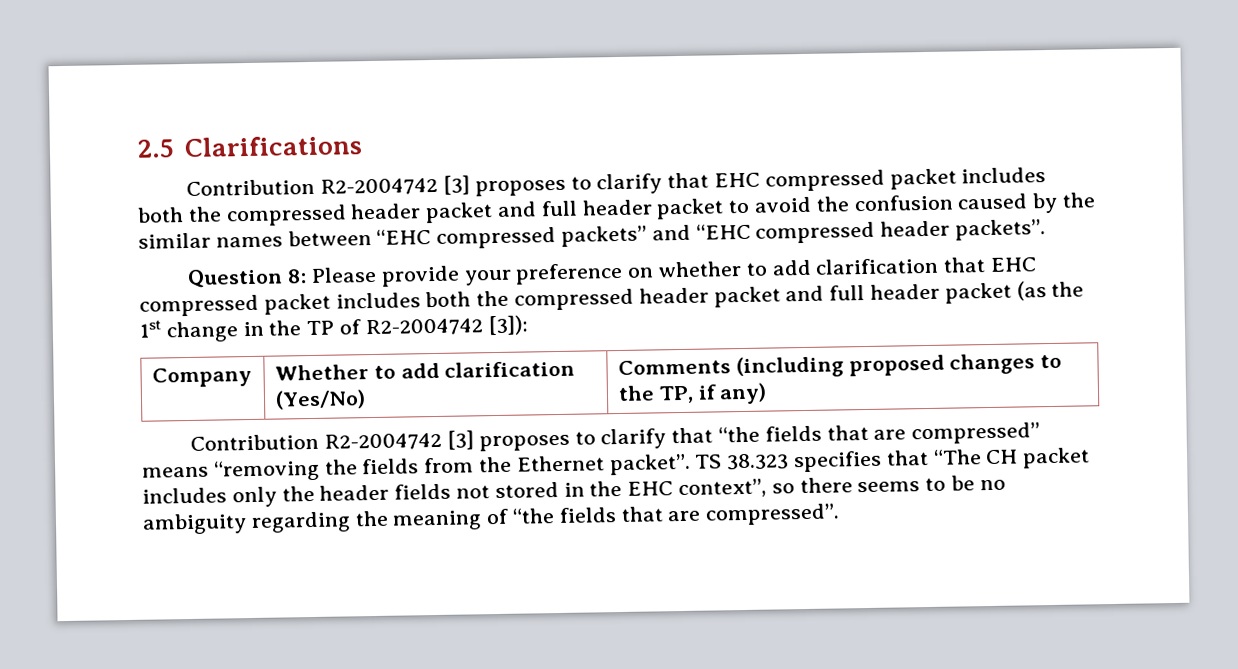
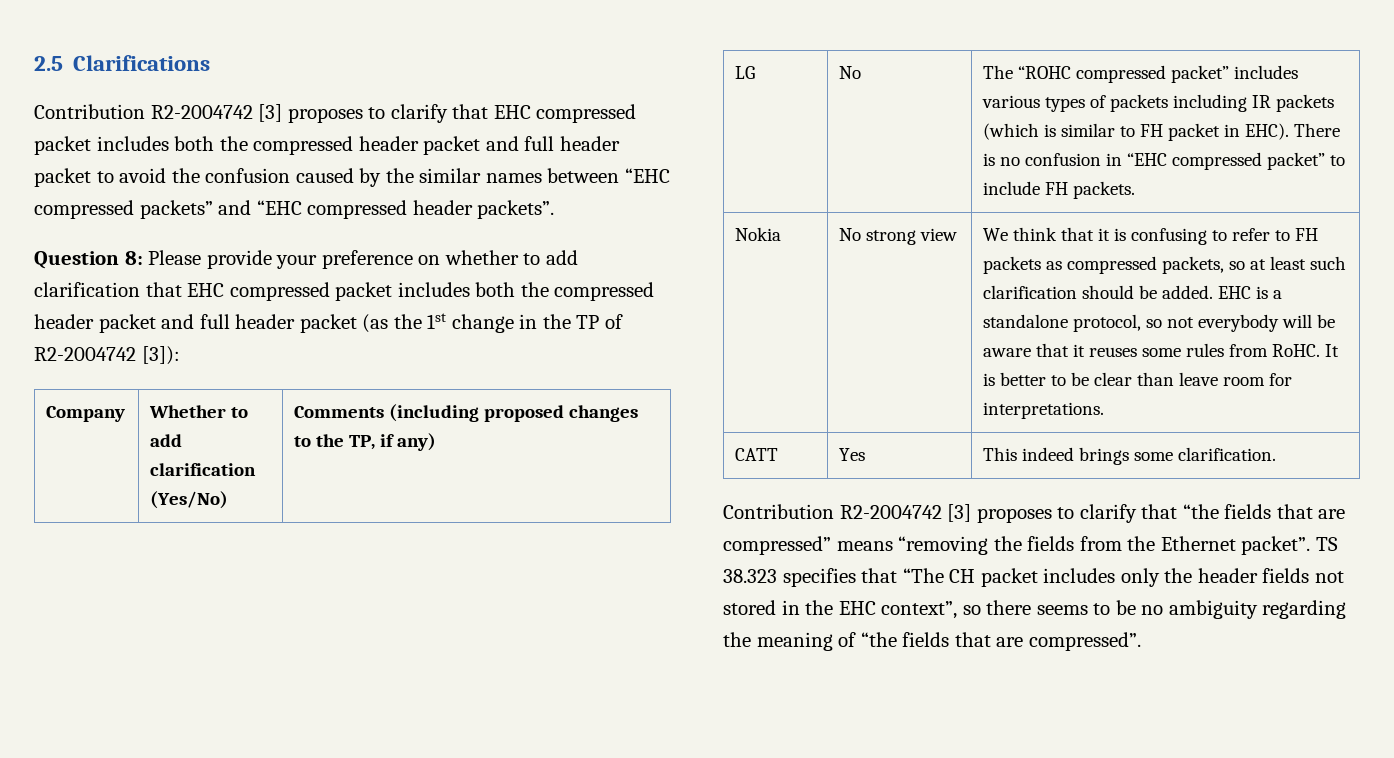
(768, 393) none -> [735,66,756,79] [839,66,862,79] [983,65,1299,83] [982,94,1335,112] [983,123,1341,141] [983,152,1346,170] [983,181,1136,199] [735,227,782,241] [839,228,958,245] [983,227,1319,245] [983,256,1347,274] [983,285,1283,299] [983,314,1336,332] [983,343,1340,357] [983,372,1293,386] [983,402,1105,419] [735,448,779,461] [839,448,866,461] [983,447,1277,465] // LG | No | The “ROHC compressed packet” includes various types of packets including IR packets (which is similar to FH packet in EHC). There is no confusion in “EHC compressed packet” to include FH packets. // Nokia | No strong view | We think that it is confusing to refer to FH packets as compressed packets, so at least such clarification should be added. EHC is a standalone protocol, so not everybody will be aware that it reuses some rules from RoHC. It is better to be clear than leave room for interpretations. // CATT | Yes | This indeed brings some clarification.

